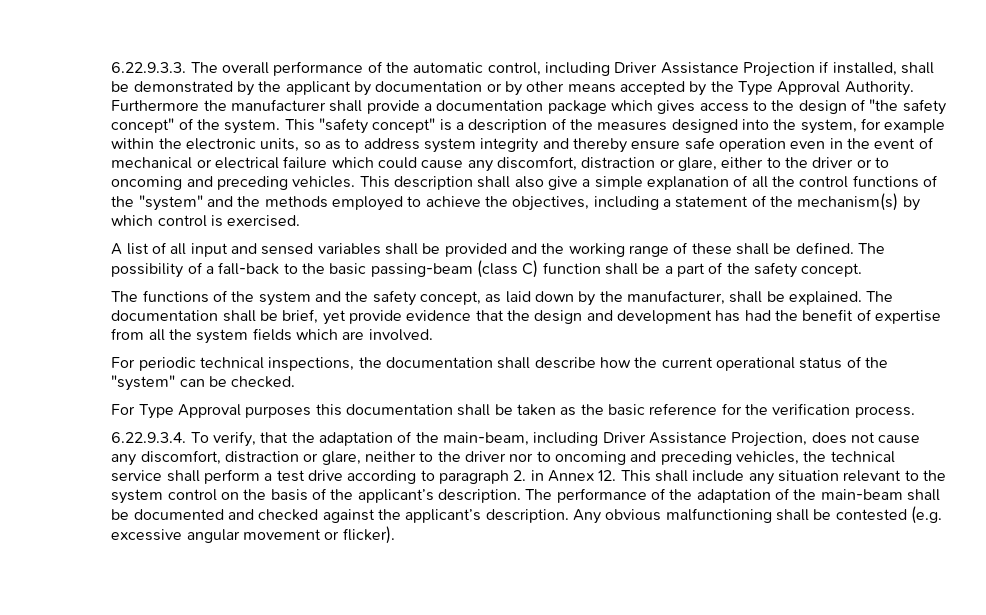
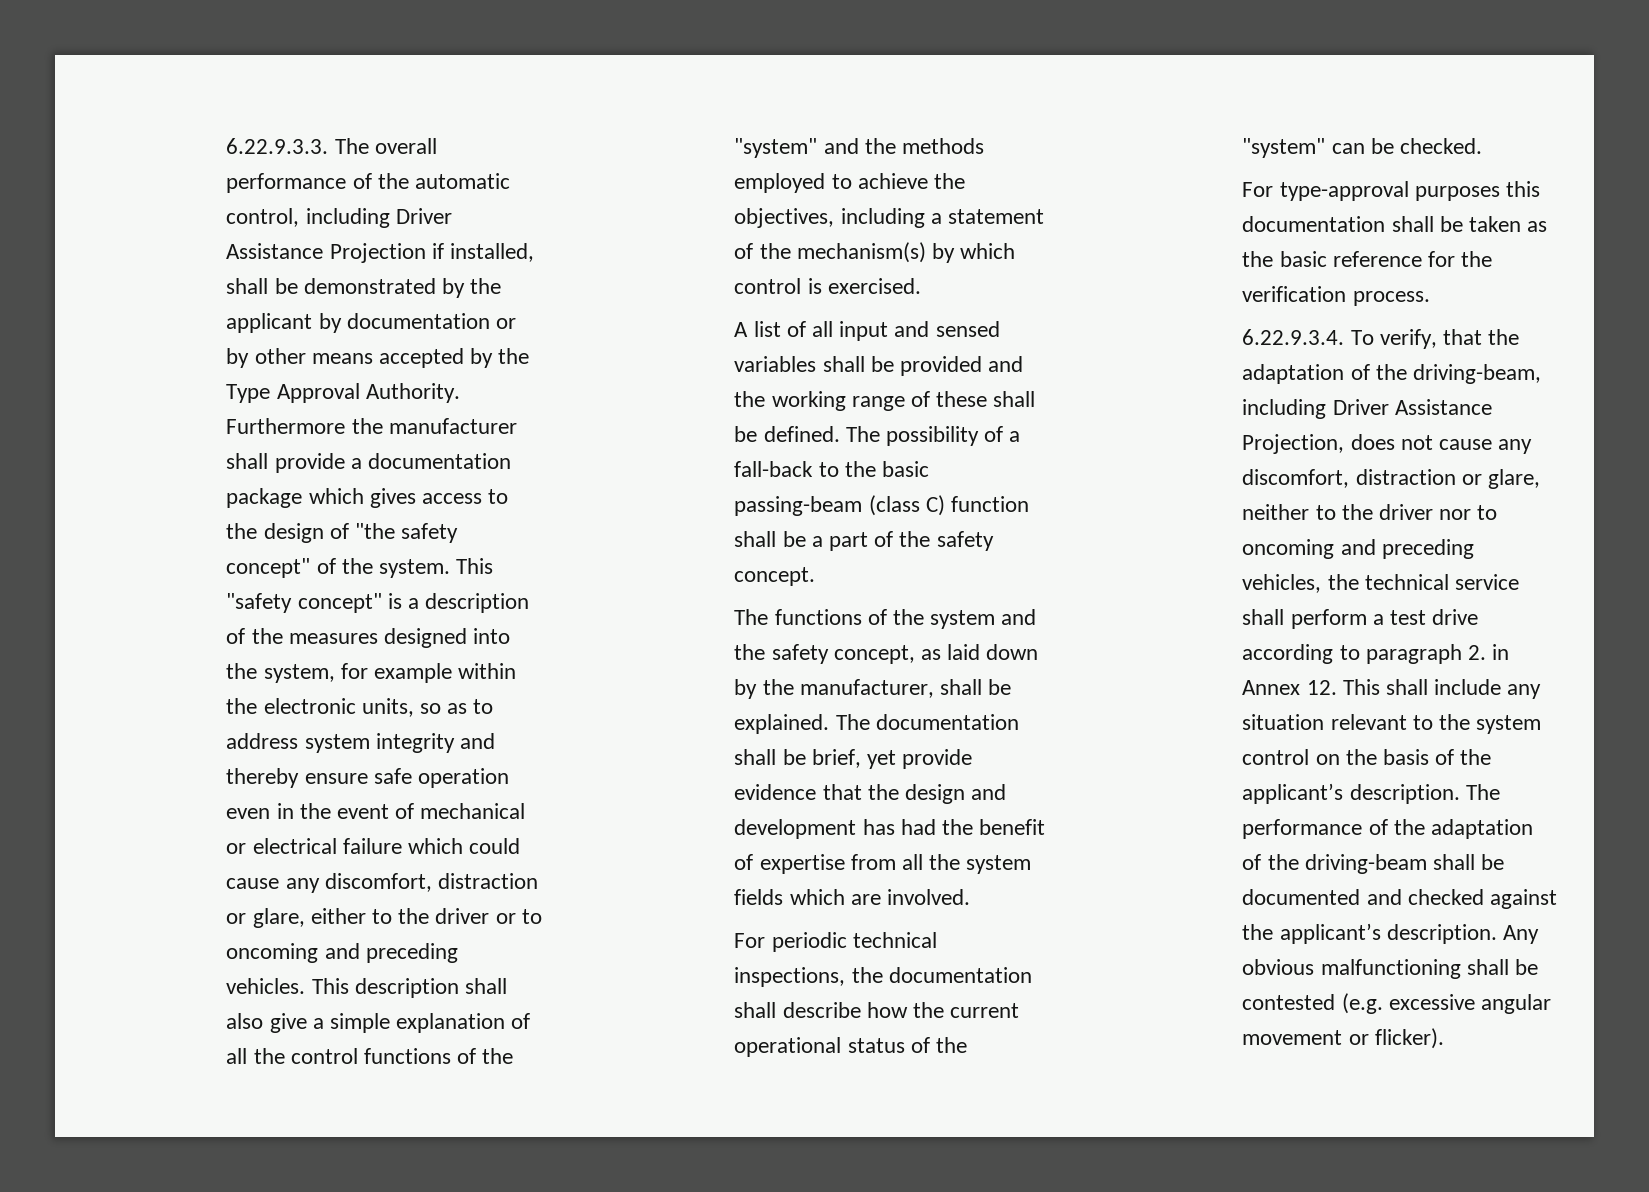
[138,404,242,419] Type Approval -> [1279,181,1409,201] type-approval
[442,432,529,446] main-beam, -> [1412,364,1541,384] driving-beam,
[820,489,903,500] main-beam -> [1304,854,1427,874] driving-beam

